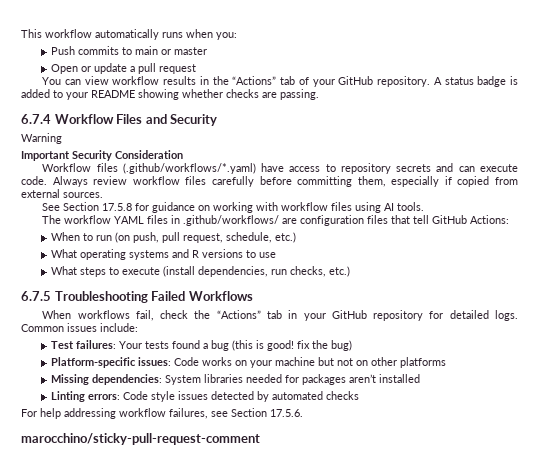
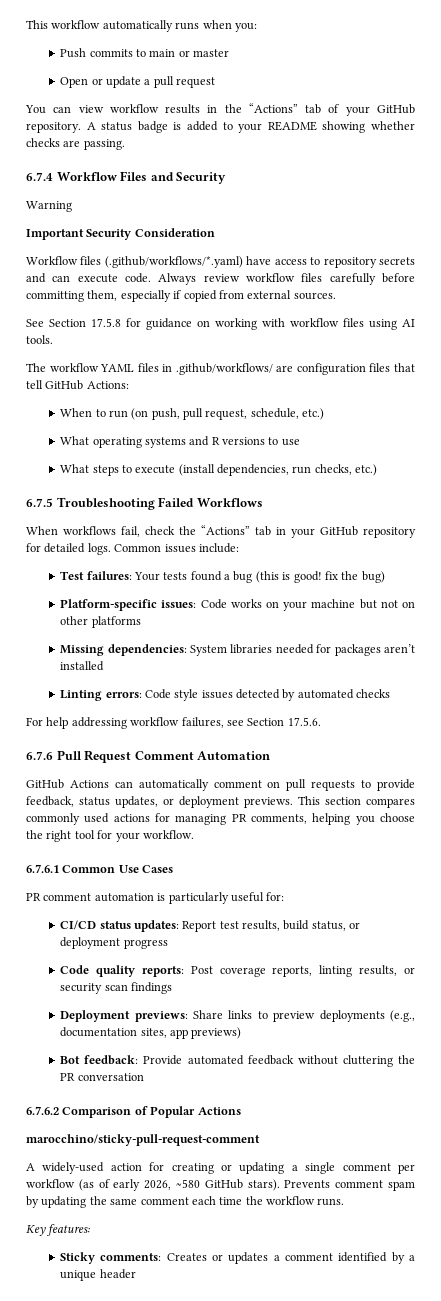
[21,433,260,445] marocchino/sticky-pull-request-comment -> [26,750,271,763] [26,779,416,791] [26,796,415,808] [26,813,415,825] [26,830,194,842] [26,864,174,873] [26,892,285,904] [60,920,361,932] [60,937,168,949] [60,965,415,977] [60,982,172,994] [60,1010,415,1022] [60,1027,242,1039] [60,1055,415,1067] [60,1073,144,1081] [26,1106,241,1118] [26,1134,260,1146] [26,1162,415,1174] [26,1179,416,1191] [26,1196,345,1208] [26,1224,91,1236] [60,1252,416,1264] [60,1269,136,1281] 6.7.6 Pull Request Comment Automation // GitHub Actions can automatically comment on pull requests to provide feedback, status updates, or deployment previews. This section compares commonly used actions for managing PR comments, helping you choose the right tool for your workflow. // 6.7.6.1 Common Use Cases // PR comment automation is particularly useful for: // CI/CD status updates: Report test results, build status, or deployment progress // Code quality reports: Post coverage reports, linting results, or security scan findings // Deployment previews: Share links to preview deployments (e.g., documentation sites, app previews) // Bot feedback: Provide automated feedback without cluttering the PR conversation // 6.7.6.2 Comparison of Popular Actions // marocchino/sticky-pull-request-comment // A widely-used action for creating or updating a single comment per workflow (as of early 2026, ~580 GitHub stars). Prevents comment spam by updating the same comment each time the workflow runs. // Key features: // Sticky comments: Creates or updates a comment identified by a unique header

